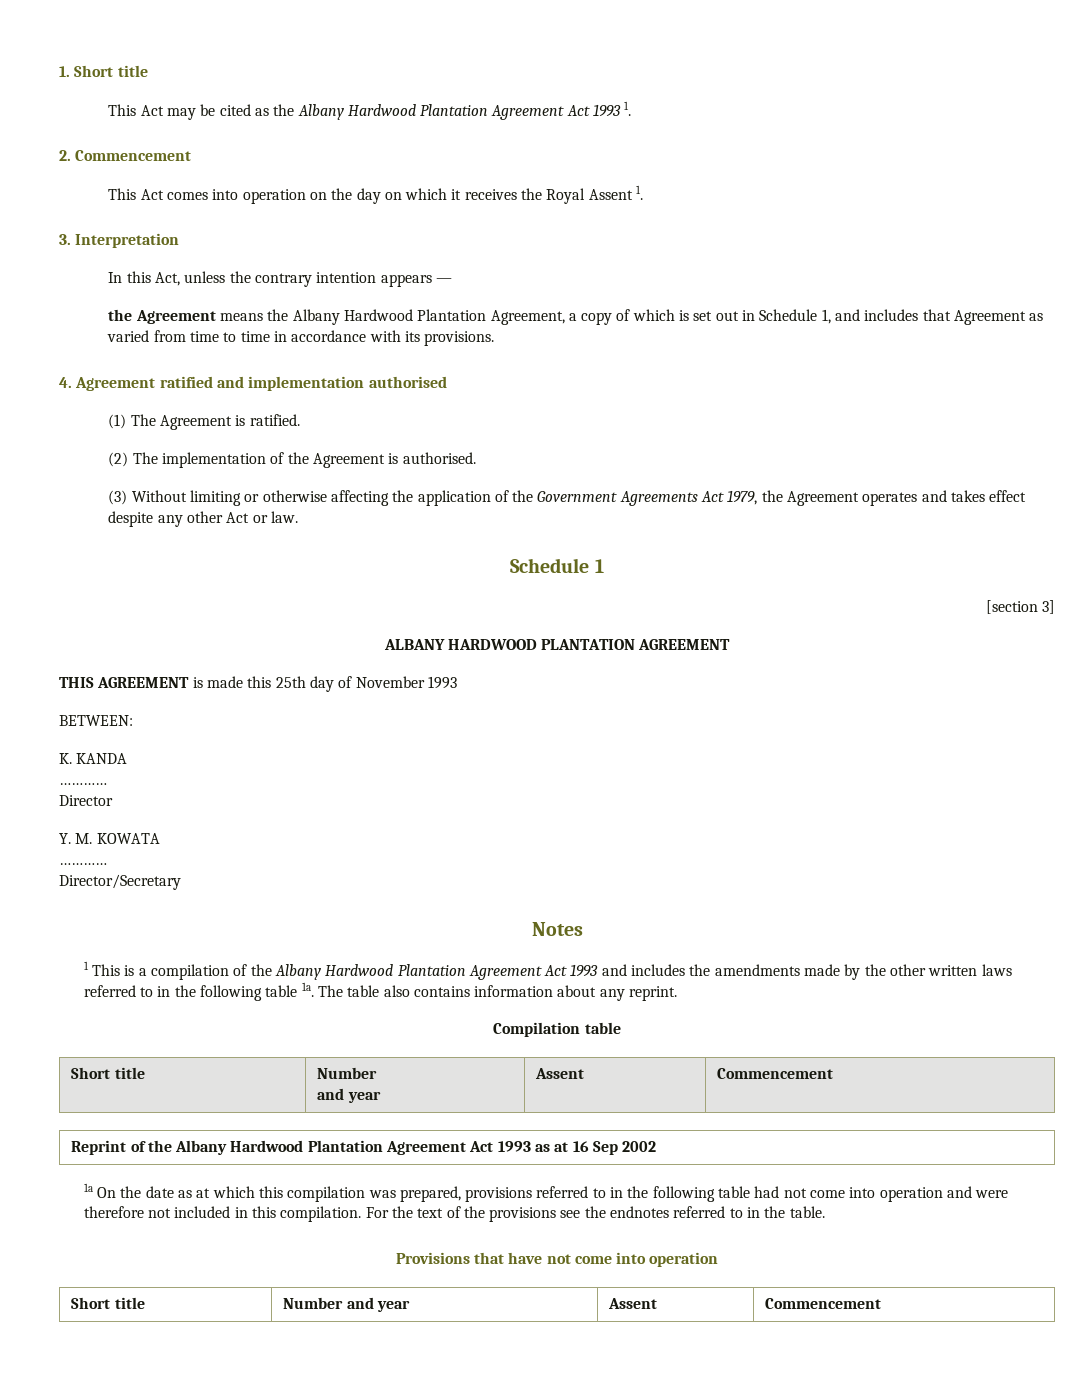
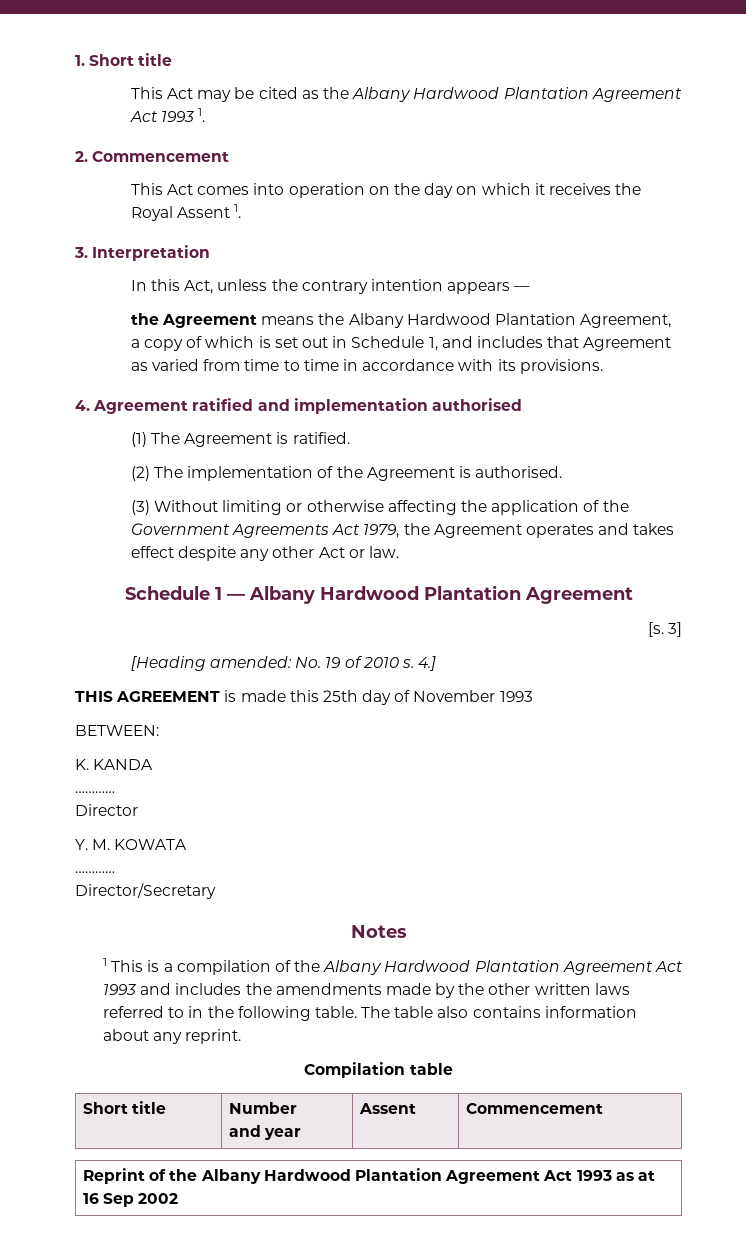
[985,600,1055,614] [383,639,731,650] // [section 3] // ALBANY HARDWOOD PLANTATION AGREEMENT -> [226,585,633,604] [647,622,682,637] [130,656,437,671] — Albany Hardwood Plantation Agreement // [s. 3] // [Heading amended: No. 19 of 2010 s. 4.]
[265,982,314,997] table 1a. -> [314,1006,357,1018] table.
[83,1183,1009,1202] [83,1206,825,1222] [395,1252,719,1267] [71,1297,145,1309] [283,1297,410,1312] [608,1298,658,1309] [765,1298,882,1309] // 1a On the date as at which this compilation was prepared, provisions referred to in the following table had not come into operation and were therefore not included in this compilation. For the text of the provisions see the endnotes referred to in the table. // Provisions that have not come into operation // Short title | Number and year | Assent | Commencement -> (179, 1198) none

